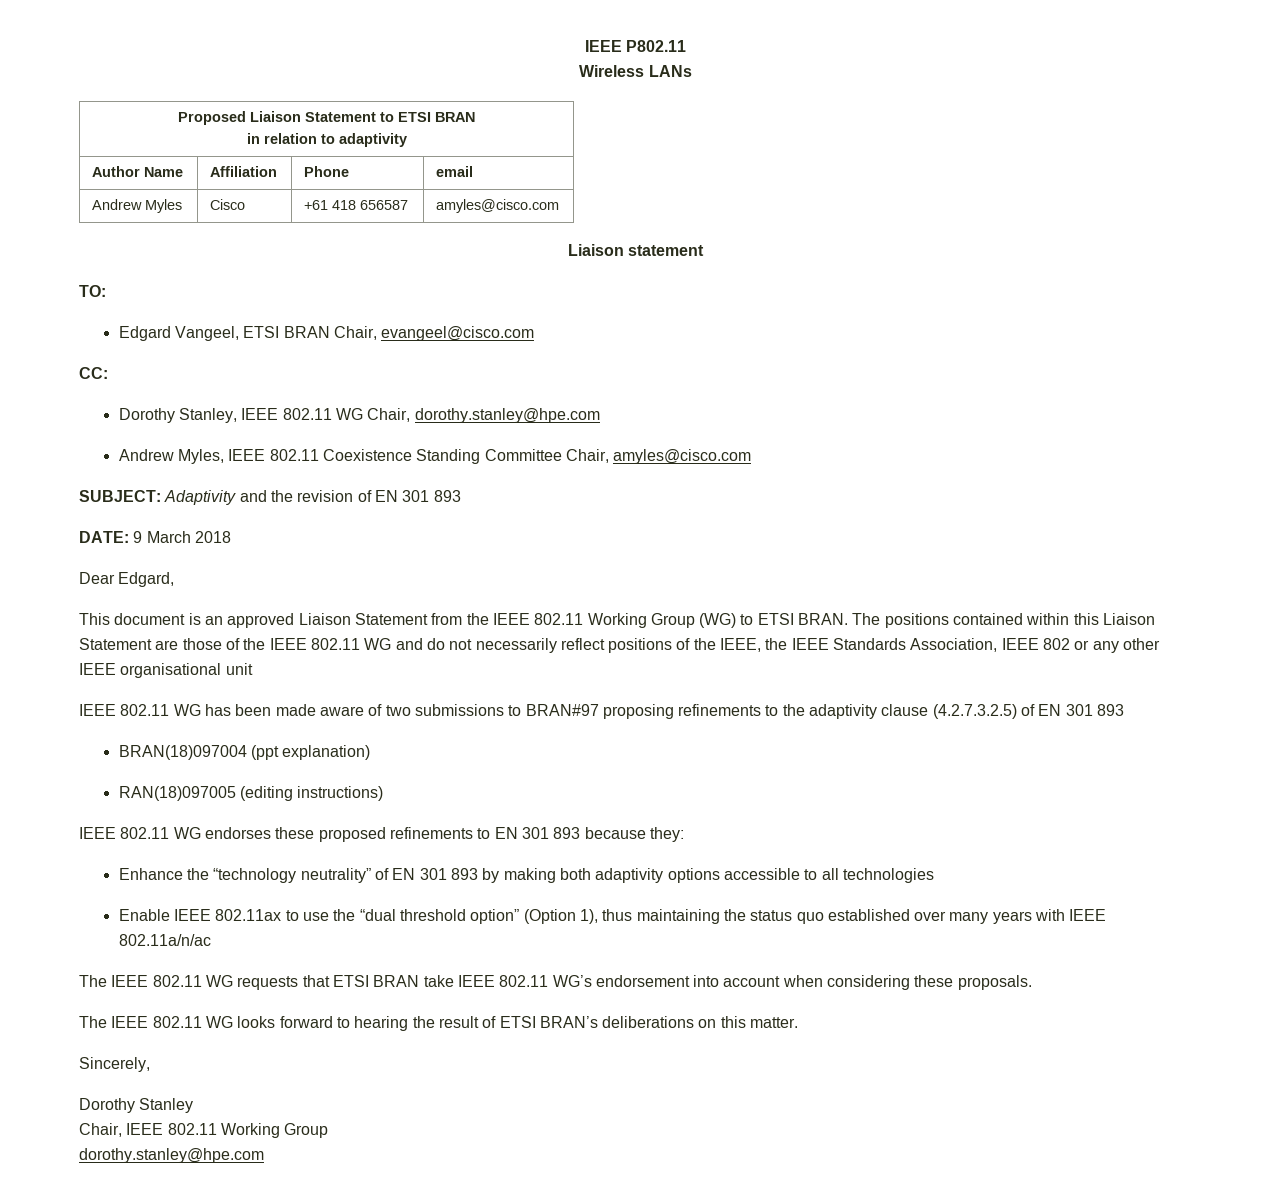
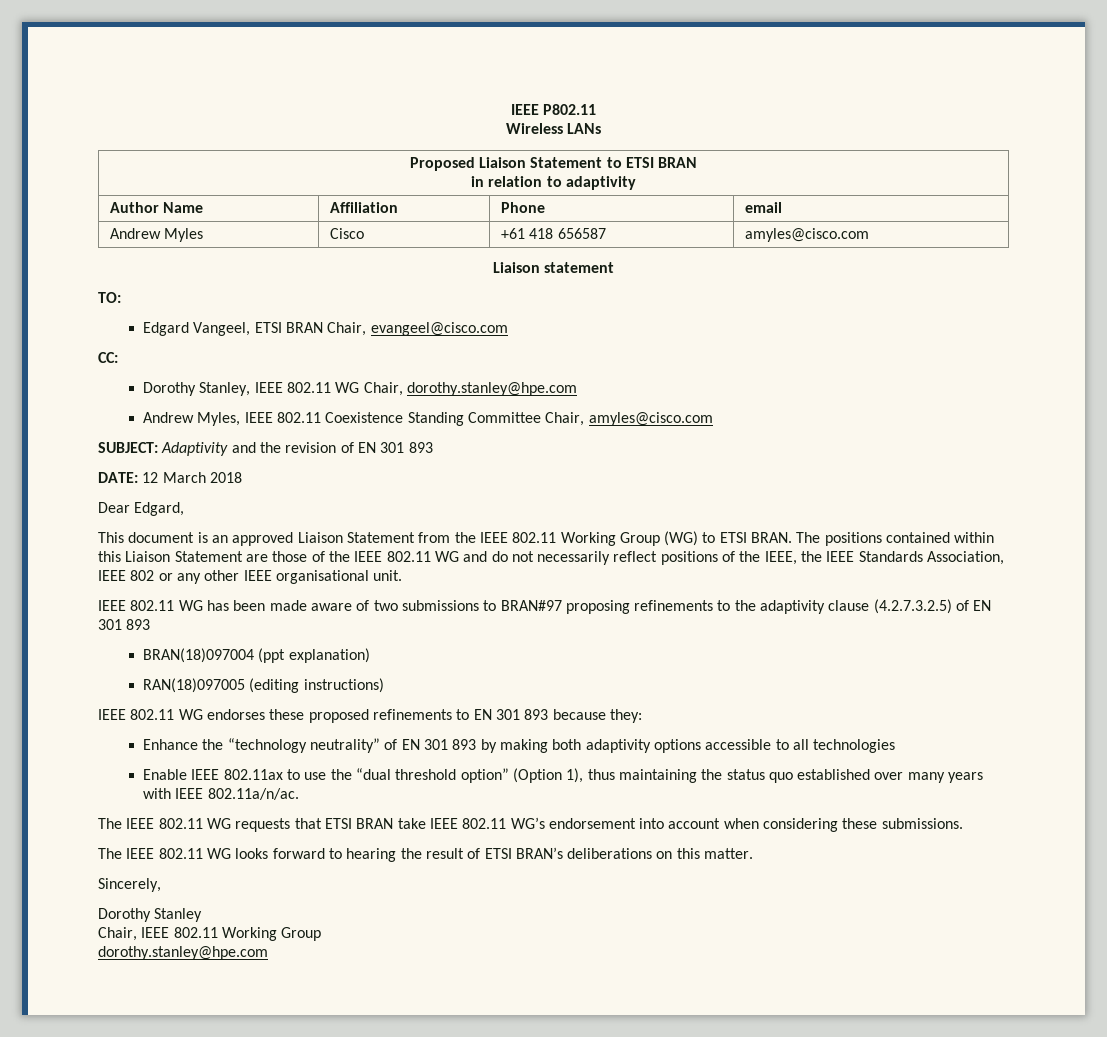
[133,531,143,543] 9 -> [142,472,159,483] 12
[225,663,253,675] unit -> [373,570,403,581] unit.
[118,934,211,946] 802.11a/n/ac -> [207,788,299,800] 802.11a/n/ac.
[957,975,1032,990] proposals. -> [881,818,963,829] submissions.

